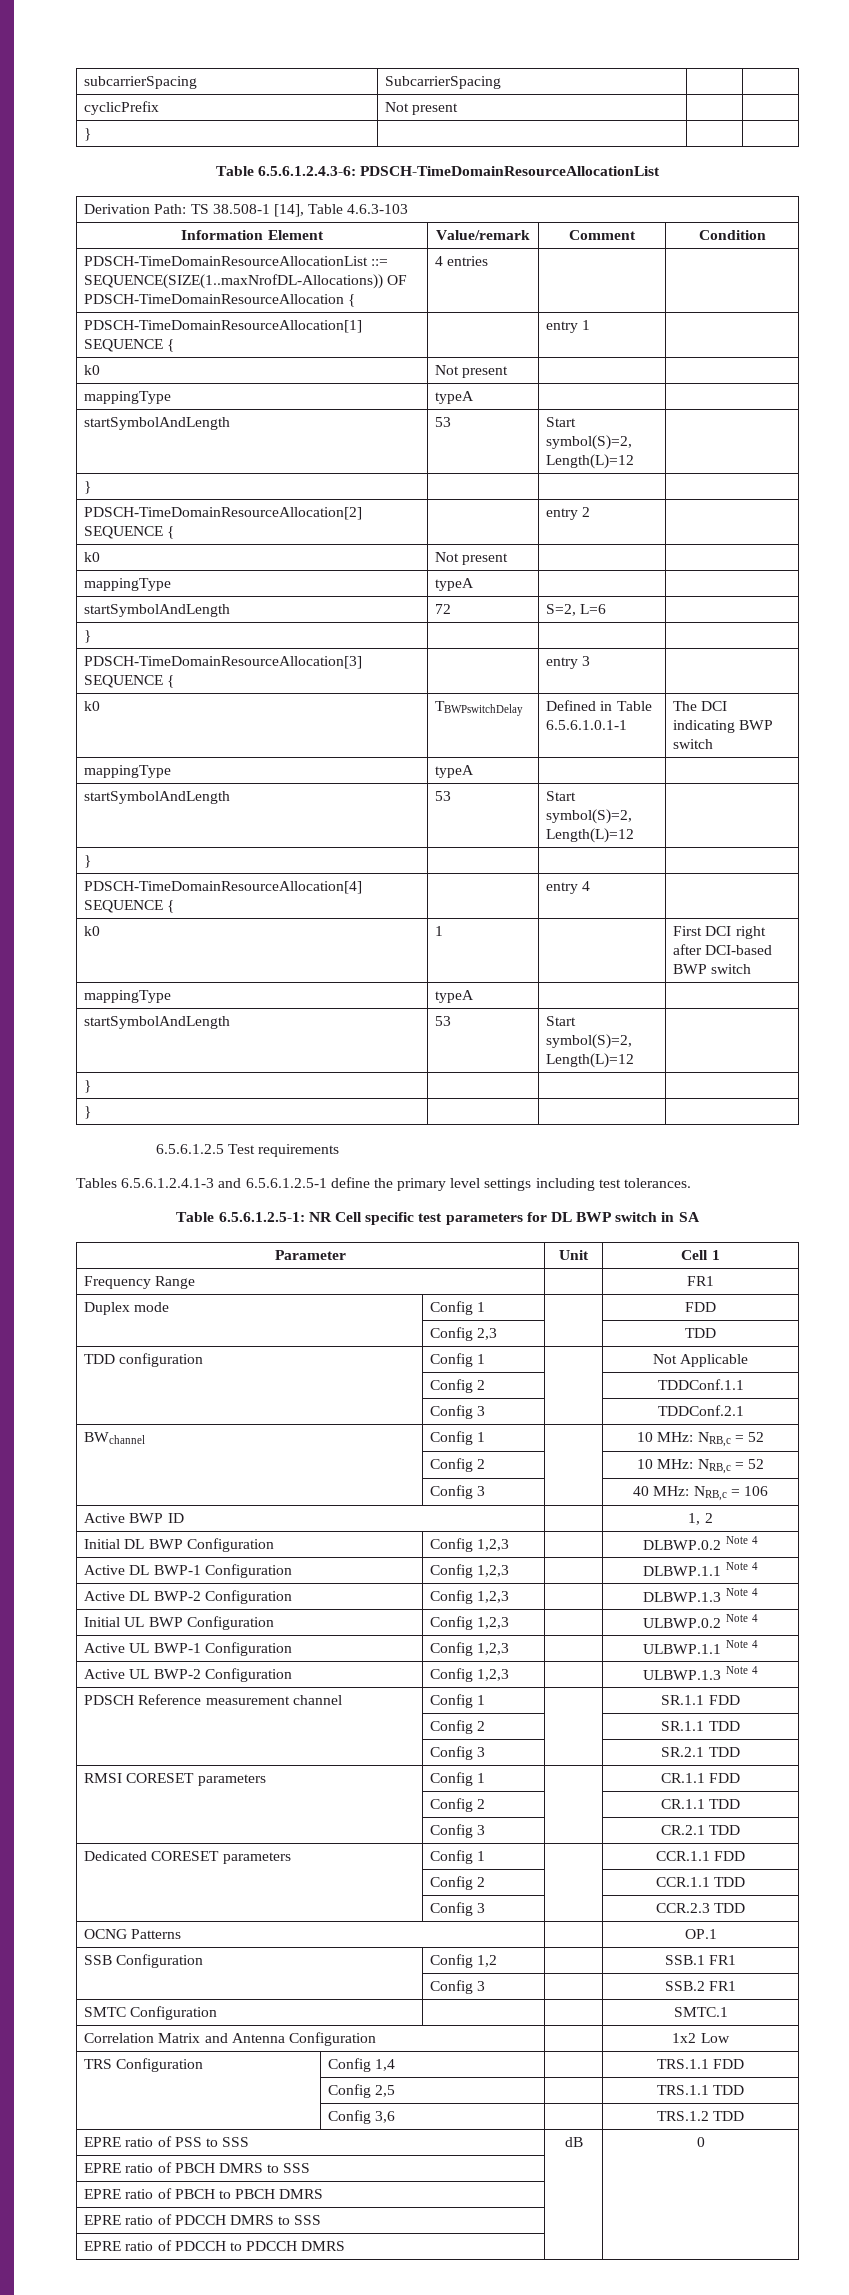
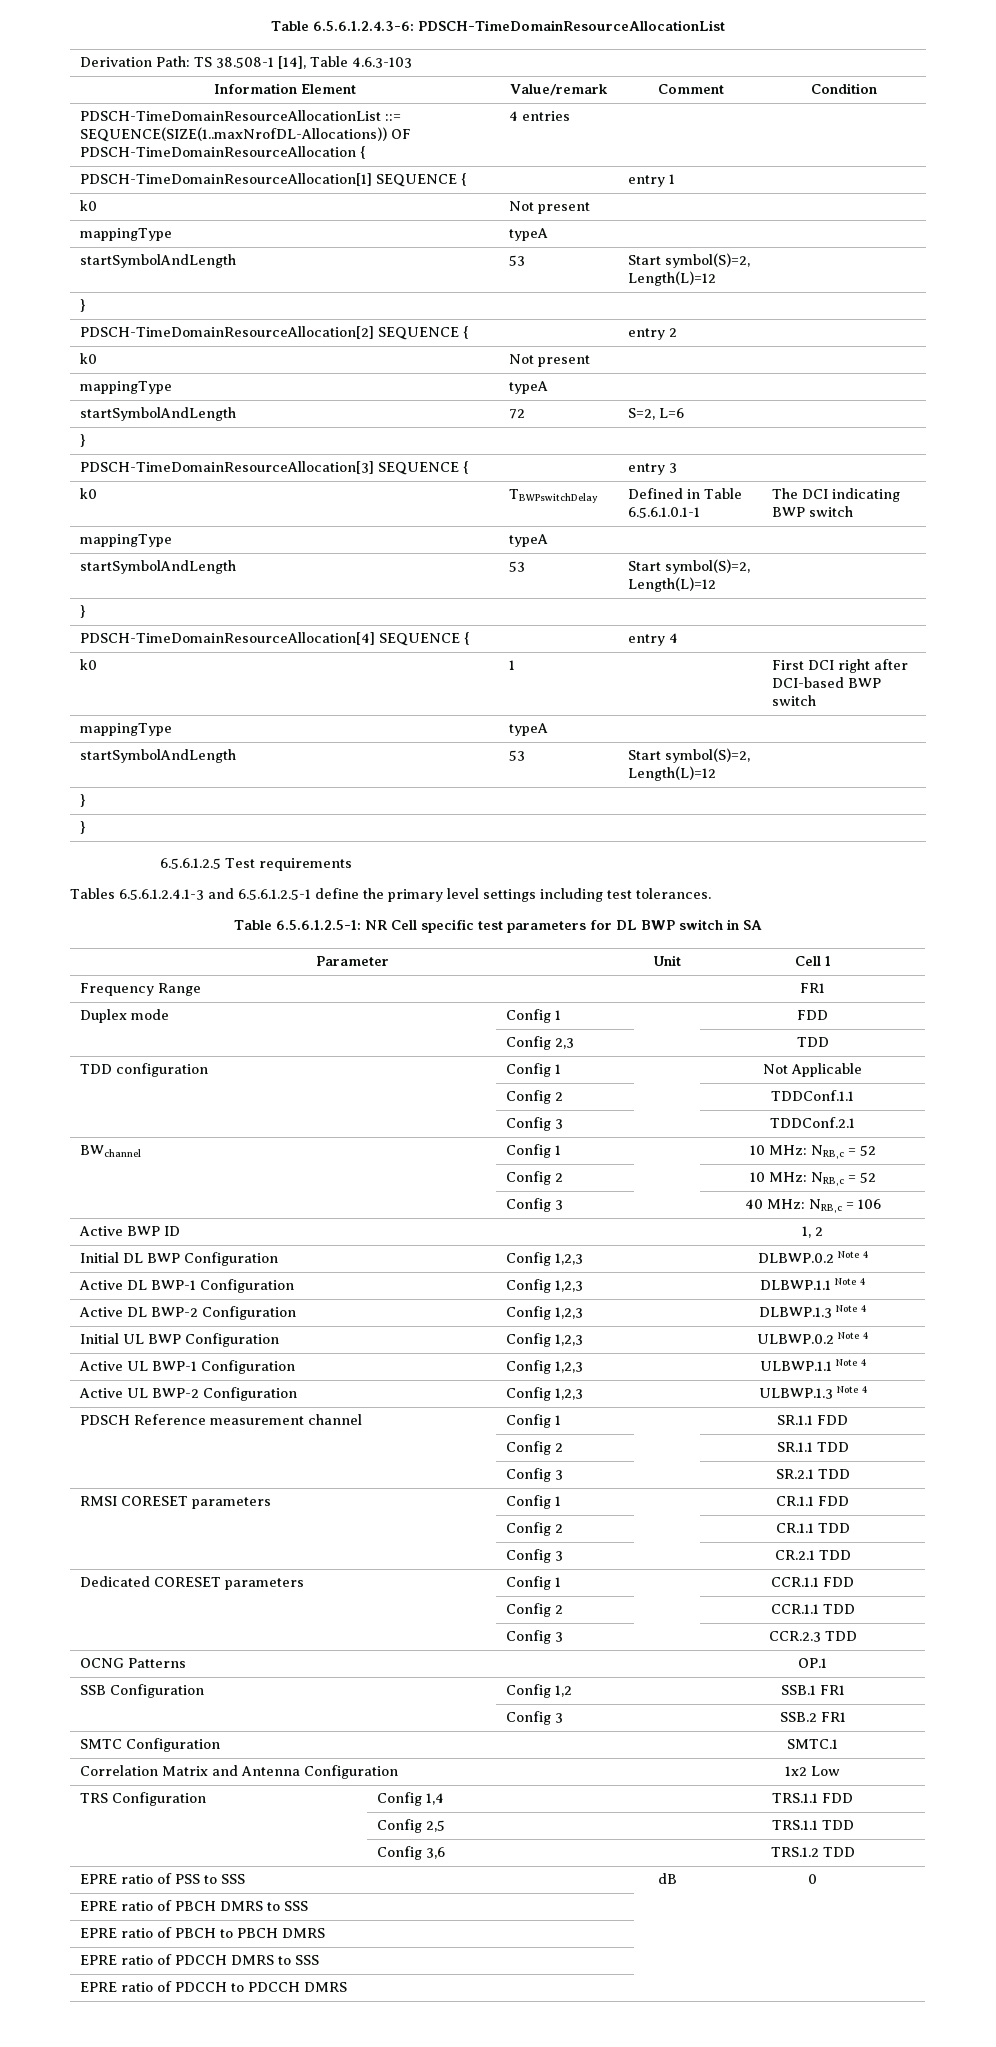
[84,76,198,89] [385,76,502,89] [84,101,160,115] [385,102,459,115] [84,128,92,141] subcarrierSpacing | SubcarrierSpacing | | // cyclicPrefix | Not present | | // } | | | // -> (271, 26) none

